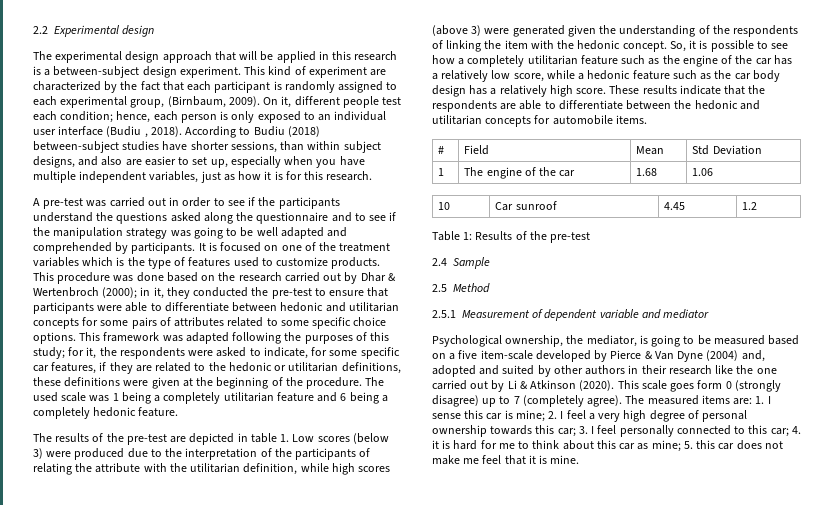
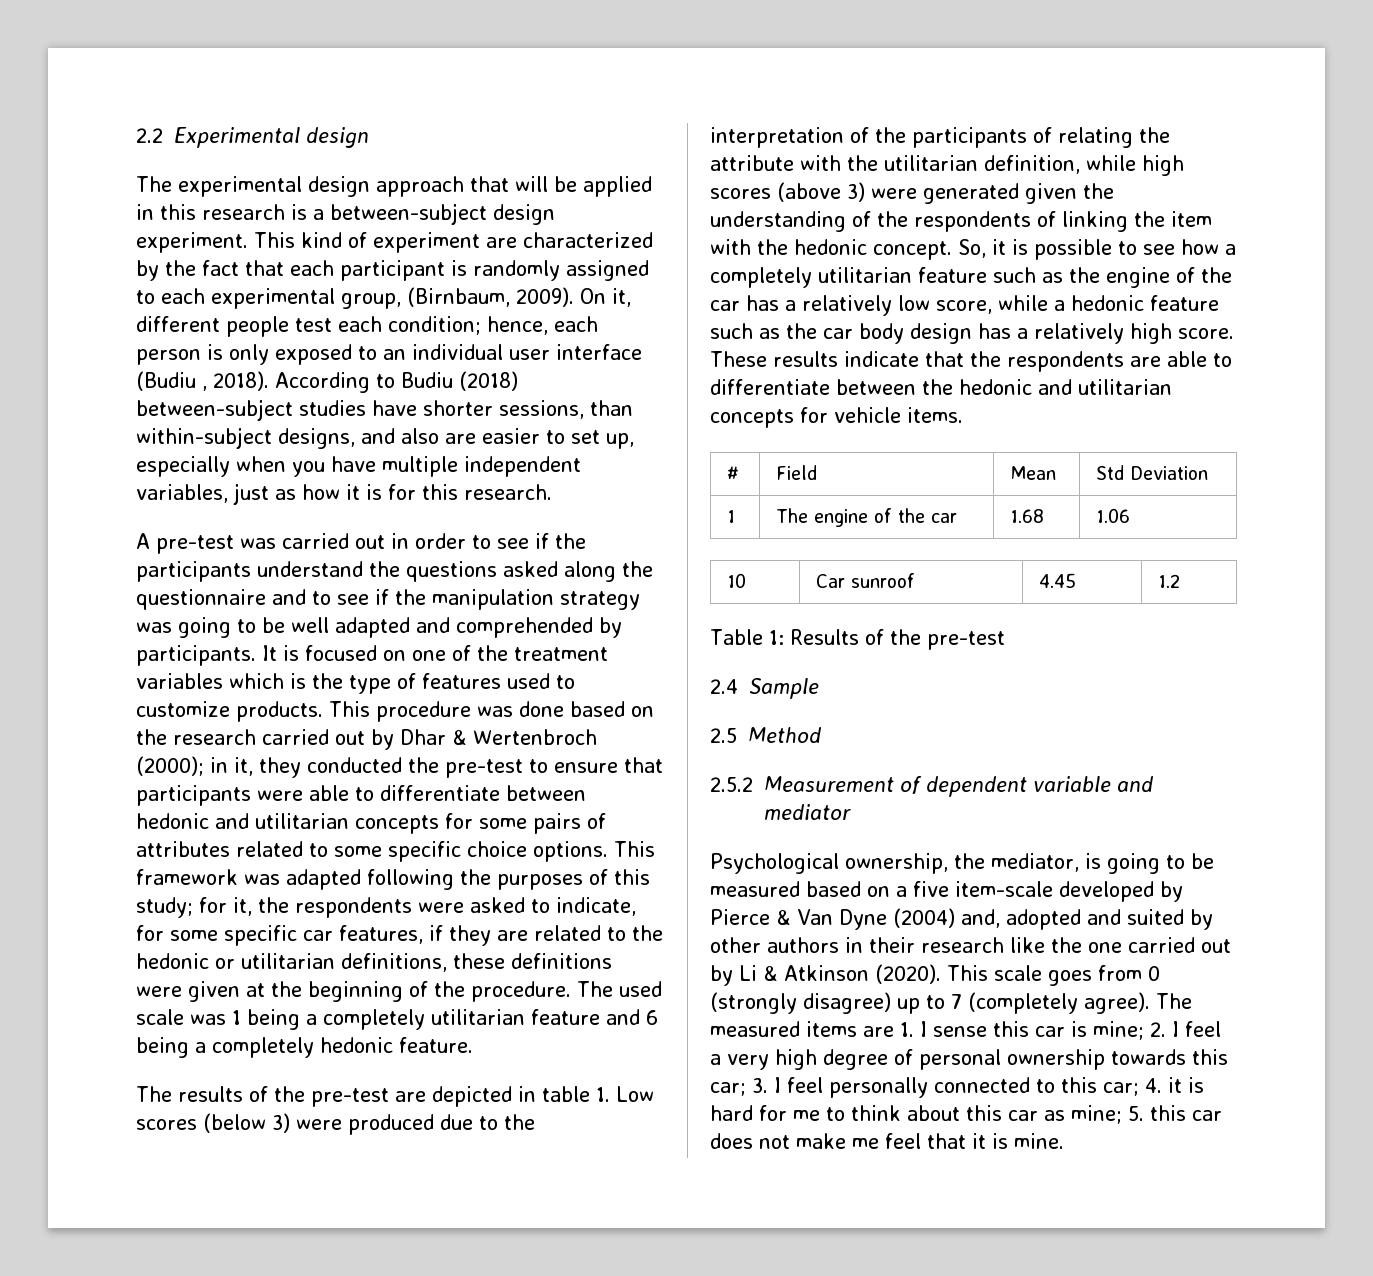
[307,141,381,153] within subject -> [136,427,272,449] within-subject
[552,115,613,125] automobile -> [834,407,901,423] vehicle
[432,310,456,318] 2.5.1 -> [710,777,753,792] 2.5.2
[697,380,723,389] form -> [1098,965,1142,981] from
[733,398,753,405] are: -> [863,1026,894,1037] are

